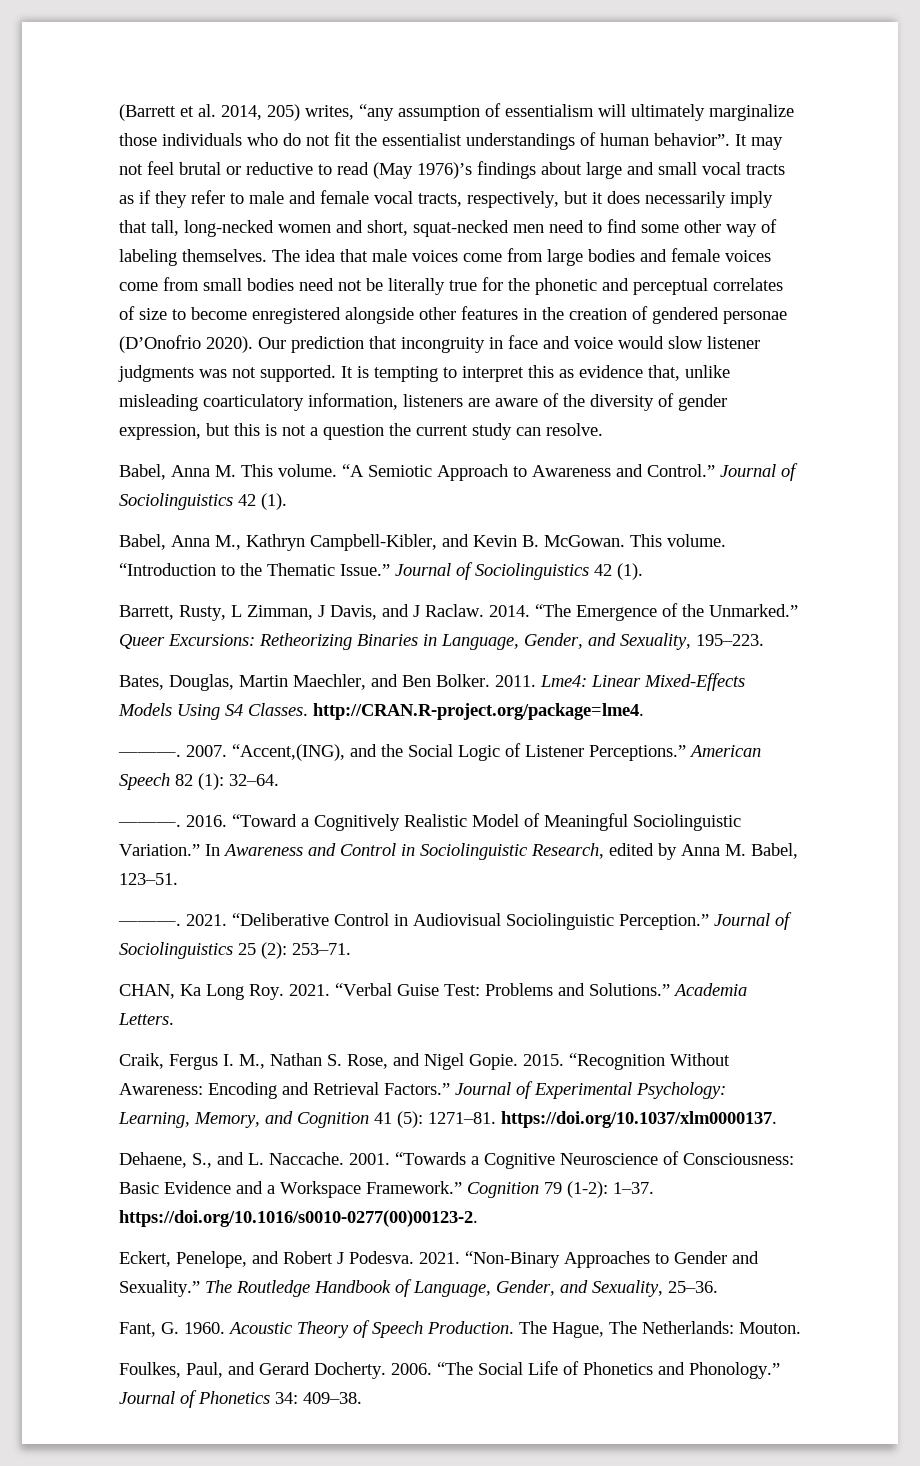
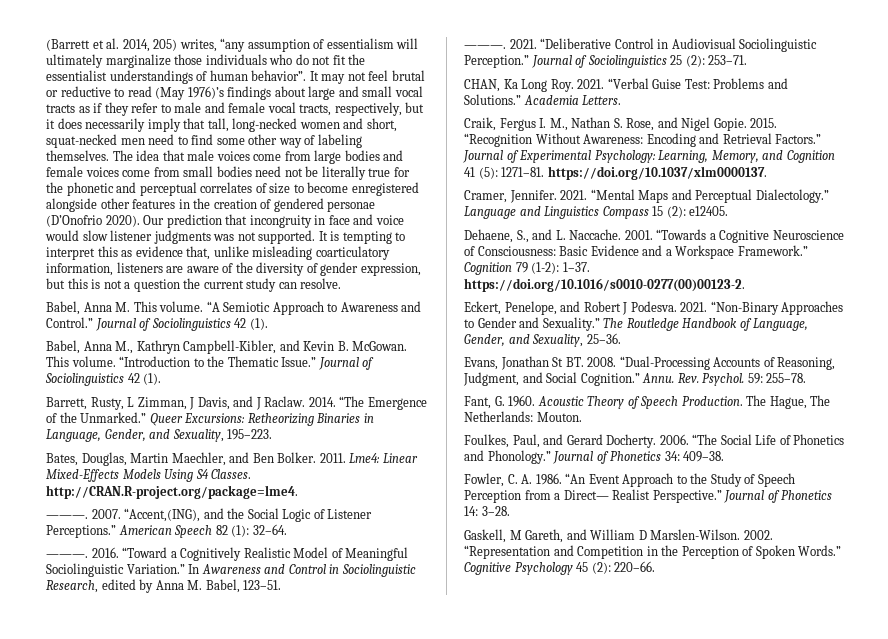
(777, 1119) none -> [464,189,829,203] [464,206,729,219] // Cramer, Jennifer. 2021. “Mental Maps and Perceptual Dialectology.” Language and Linguistics Compass 15 (2): e12405.
(718, 1287) none -> [464,356,836,370] [463,372,807,386] // Evans, Jonathan St BT. 2008. “Dual-Processing Accounts of Reasoning, Judgment, and Social Cognition.” Annu. Rev. Psychol. 59: 255–78.
(362, 1398) none -> [464,473,795,487] [464,489,833,503] [464,506,510,516] [464,529,773,543] [464,545,842,559] [464,561,656,575] // Fowler, C. A. 1986. “An Event Approach to the Study of Speech Perception from a Direct— Realist Perspective.” Journal of Phonetics 14: 3–28. // Gaskell, M Gareth, and William D Marslen-Wilson. 2002. “Representation and Competition in the Perception of Spoken Words.” Cognitive Psychology 45 (2): 220–66.

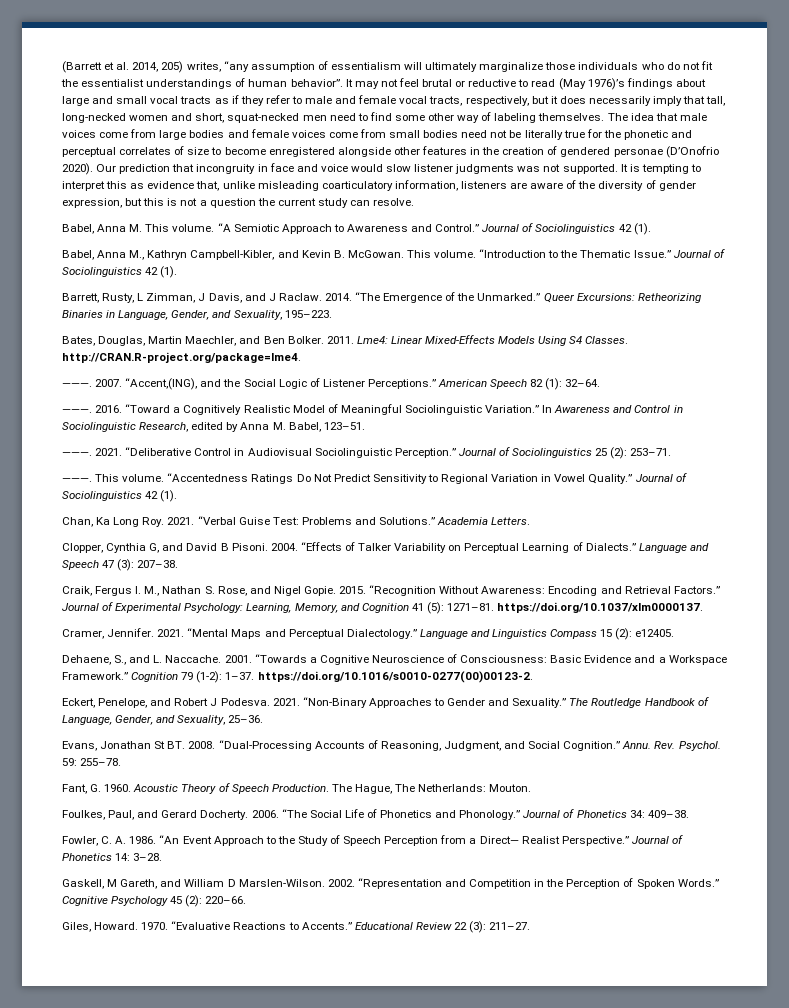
[464,79,500,92] CHAN, -> [62,473,687,484] [62,490,178,502] [62,517,93,527] ———. This volume. “Accentedness Ratings Do Not Predict Sensitivity to Regional Variation in Vowel Quality.” Journal of Sociolinguistics 42 (1). // Chan,
(622, 100) none -> [62,542,709,553] [62,559,179,571] // Clopper, Cynthia G, and David B Pisoni. 2004. “Effects of Talker Variability on Perceptual Learning of Dialects.” Language and Speech 47 (3): 207–38.
(656, 566) none -> [62,921,531,933] // Giles, Howard. 1970. “Evaluative Reactions to Accents.” Educational Review 22 (3): 211–27.

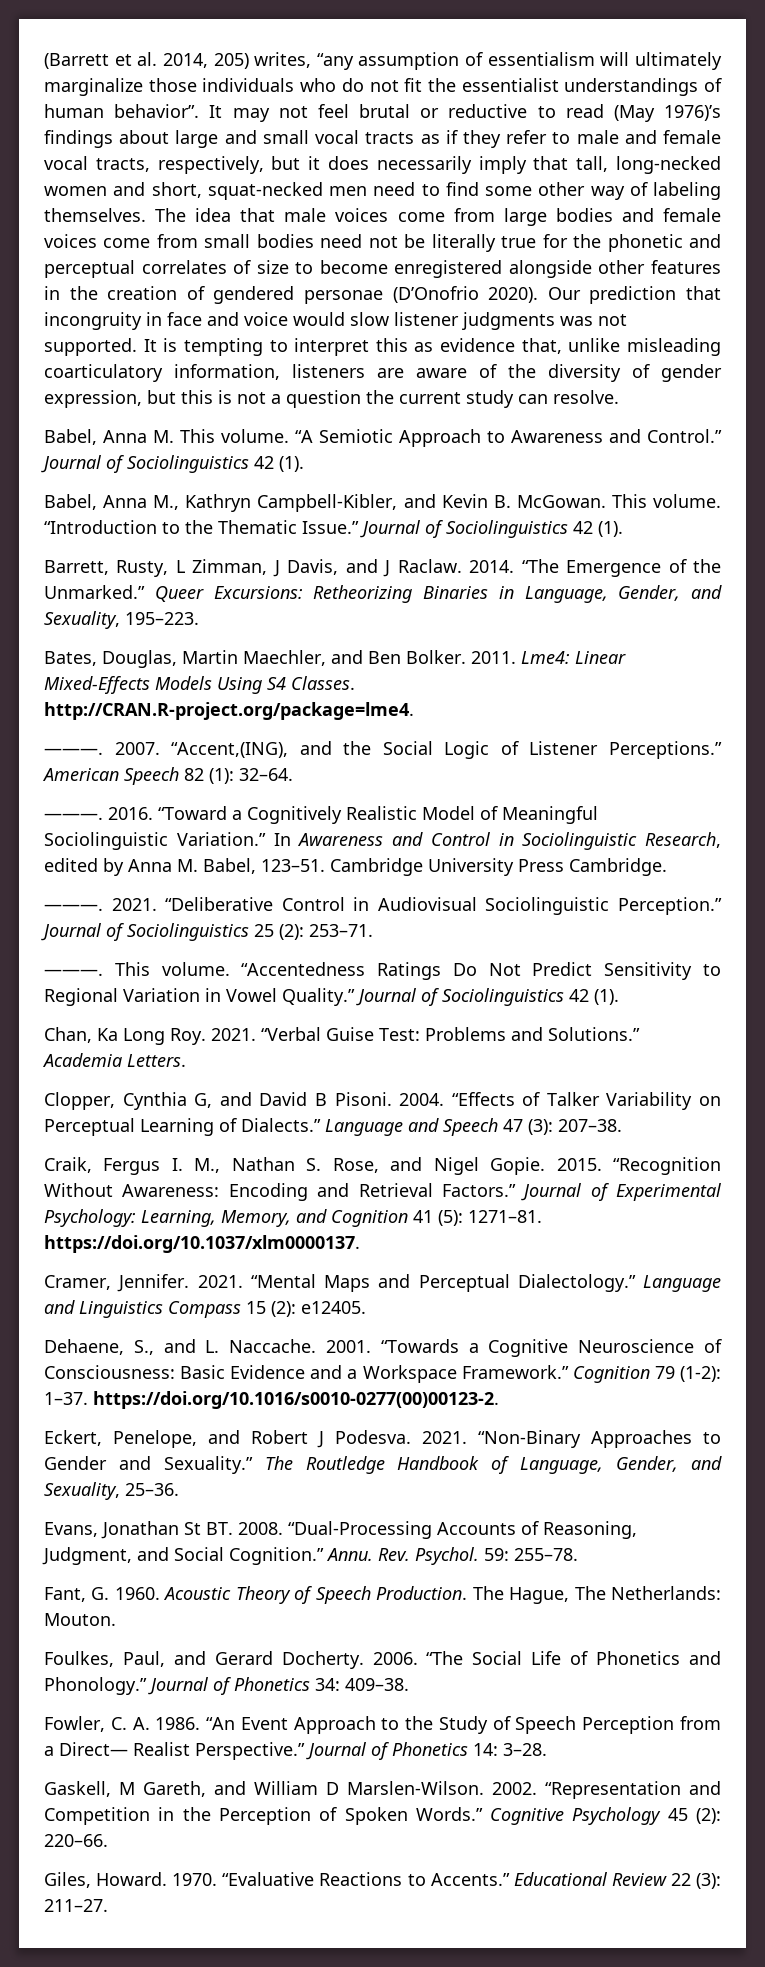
(365, 426) none -> [330,858,667,876] Cambridge University Press Cambridge.

